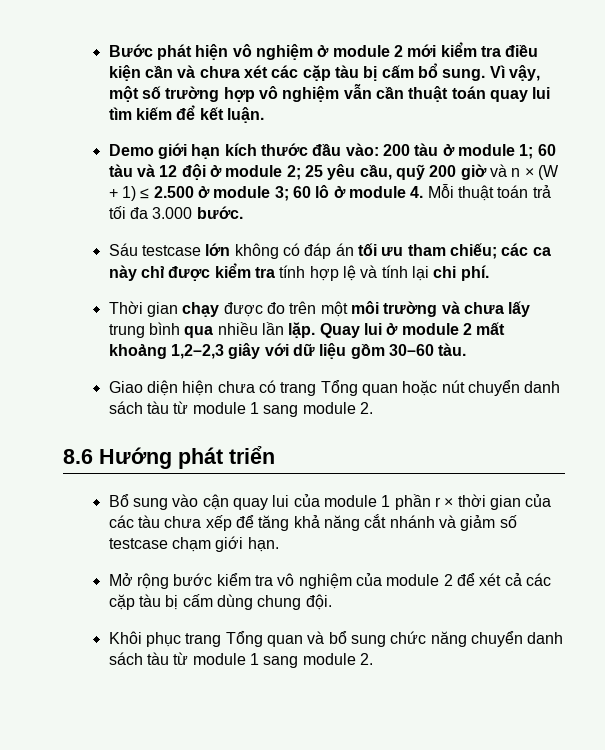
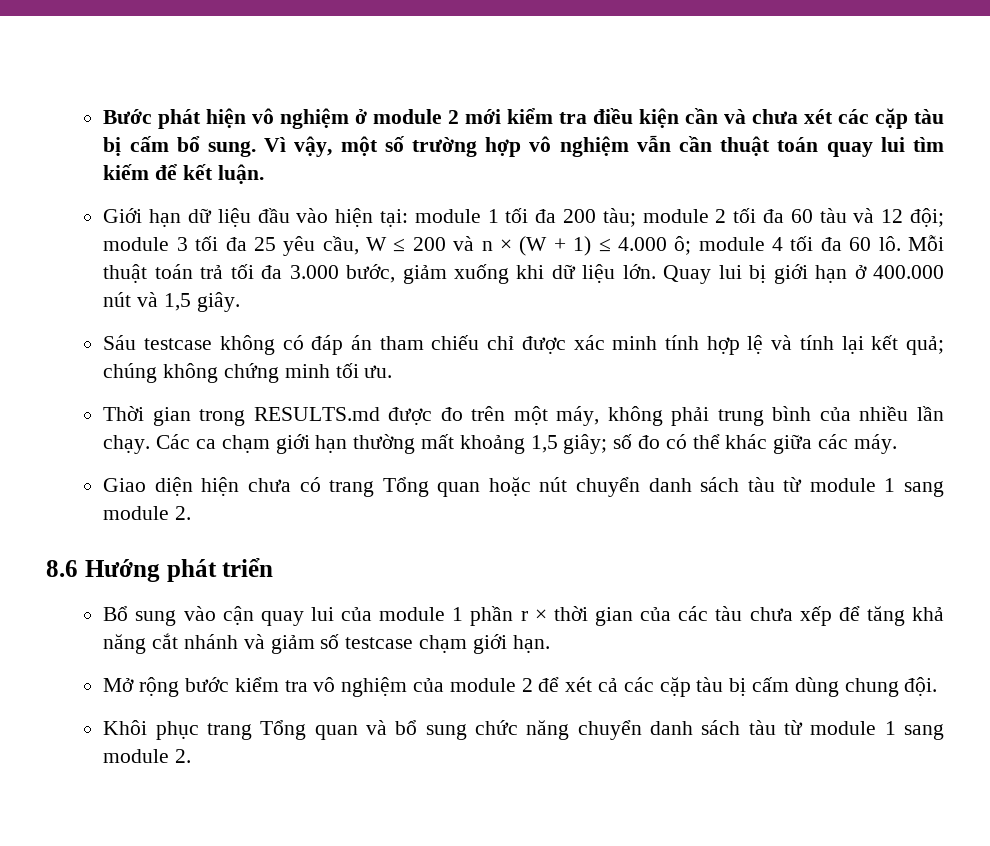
[108,143,556,159] [108,164,487,180] Demo giới hạn kích thước đầu vào: 200 tàu ở module 1; 60 tàu và 12 đội ở module 2; 25 yêu cầu, quỹ 200 giờ -> [103,208,944,227] [103,236,446,256] Giới hạn dữ liệu đầu vào hiện tại: module 1 tối đa 200 tàu; module 2 tối đa 60 tàu và 12 đội; module 3 tối đa 25 yêu cầu, W ≤ 200
[153,185,424,201] 2.500 ở module 3; 60 lô ở module 4. -> [617,236,901,255] 4.000 ô; module 4 tối đa 60 lô.
[196,206,243,219] bước. -> [346,264,945,284] [103,292,240,312] bước, giảm xuống khi dữ liệu lớn. Quay lui bị giới hạn ở 400.000 nút và 1,5 giây.
[205,243,231,256] lớn -> (213, 344) none
[358,243,551,259] [108,263,276,281] tối ưu tham chiếu; các ca này chỉ được kiểm tra -> [379,335,658,354] tham chiếu chỉ được xác minh
[433,265,489,281] chi phí. -> [871,335,945,355] [103,363,393,383] kết quả; chúng không chứng minh tối ưu.
[182,302,220,317] chạy -> [199,407,380,426] trong RESULTS.md
[351,301,531,317] môi trường và chưa lấy -> [556,406,710,426] máy, không phải
[184,326,214,338] qua -> [819,407,851,421] của
[288,322,506,338] [108,343,467,359] lặp. Quay lui ở module 2 mất khoảng 1,2–2,3 giây với dữ liệu gồm 30–60 tàu. -> [103,434,897,454] chạy. Các ca chạm giới hạn thường mất khoảng 1,5 giây; số đo có thể khác giữa các máy.

